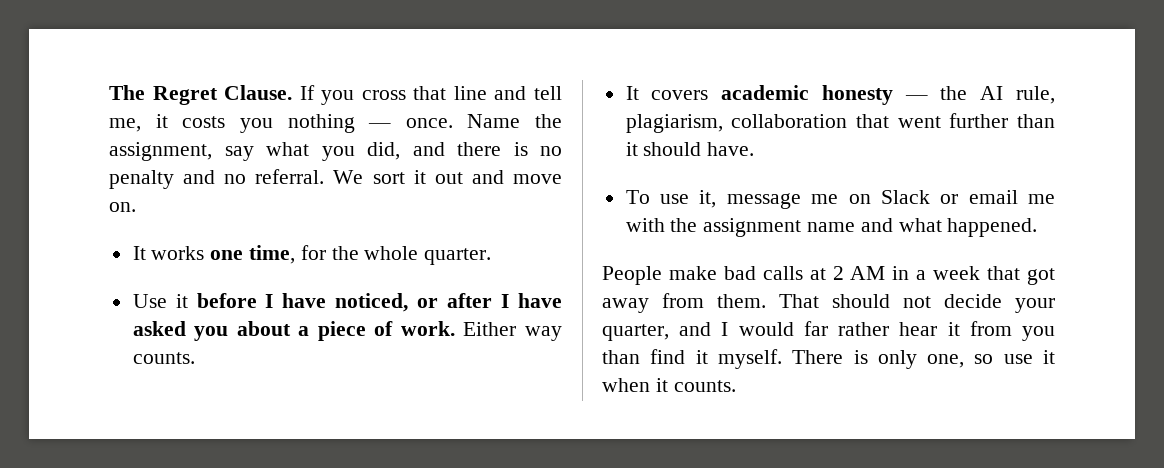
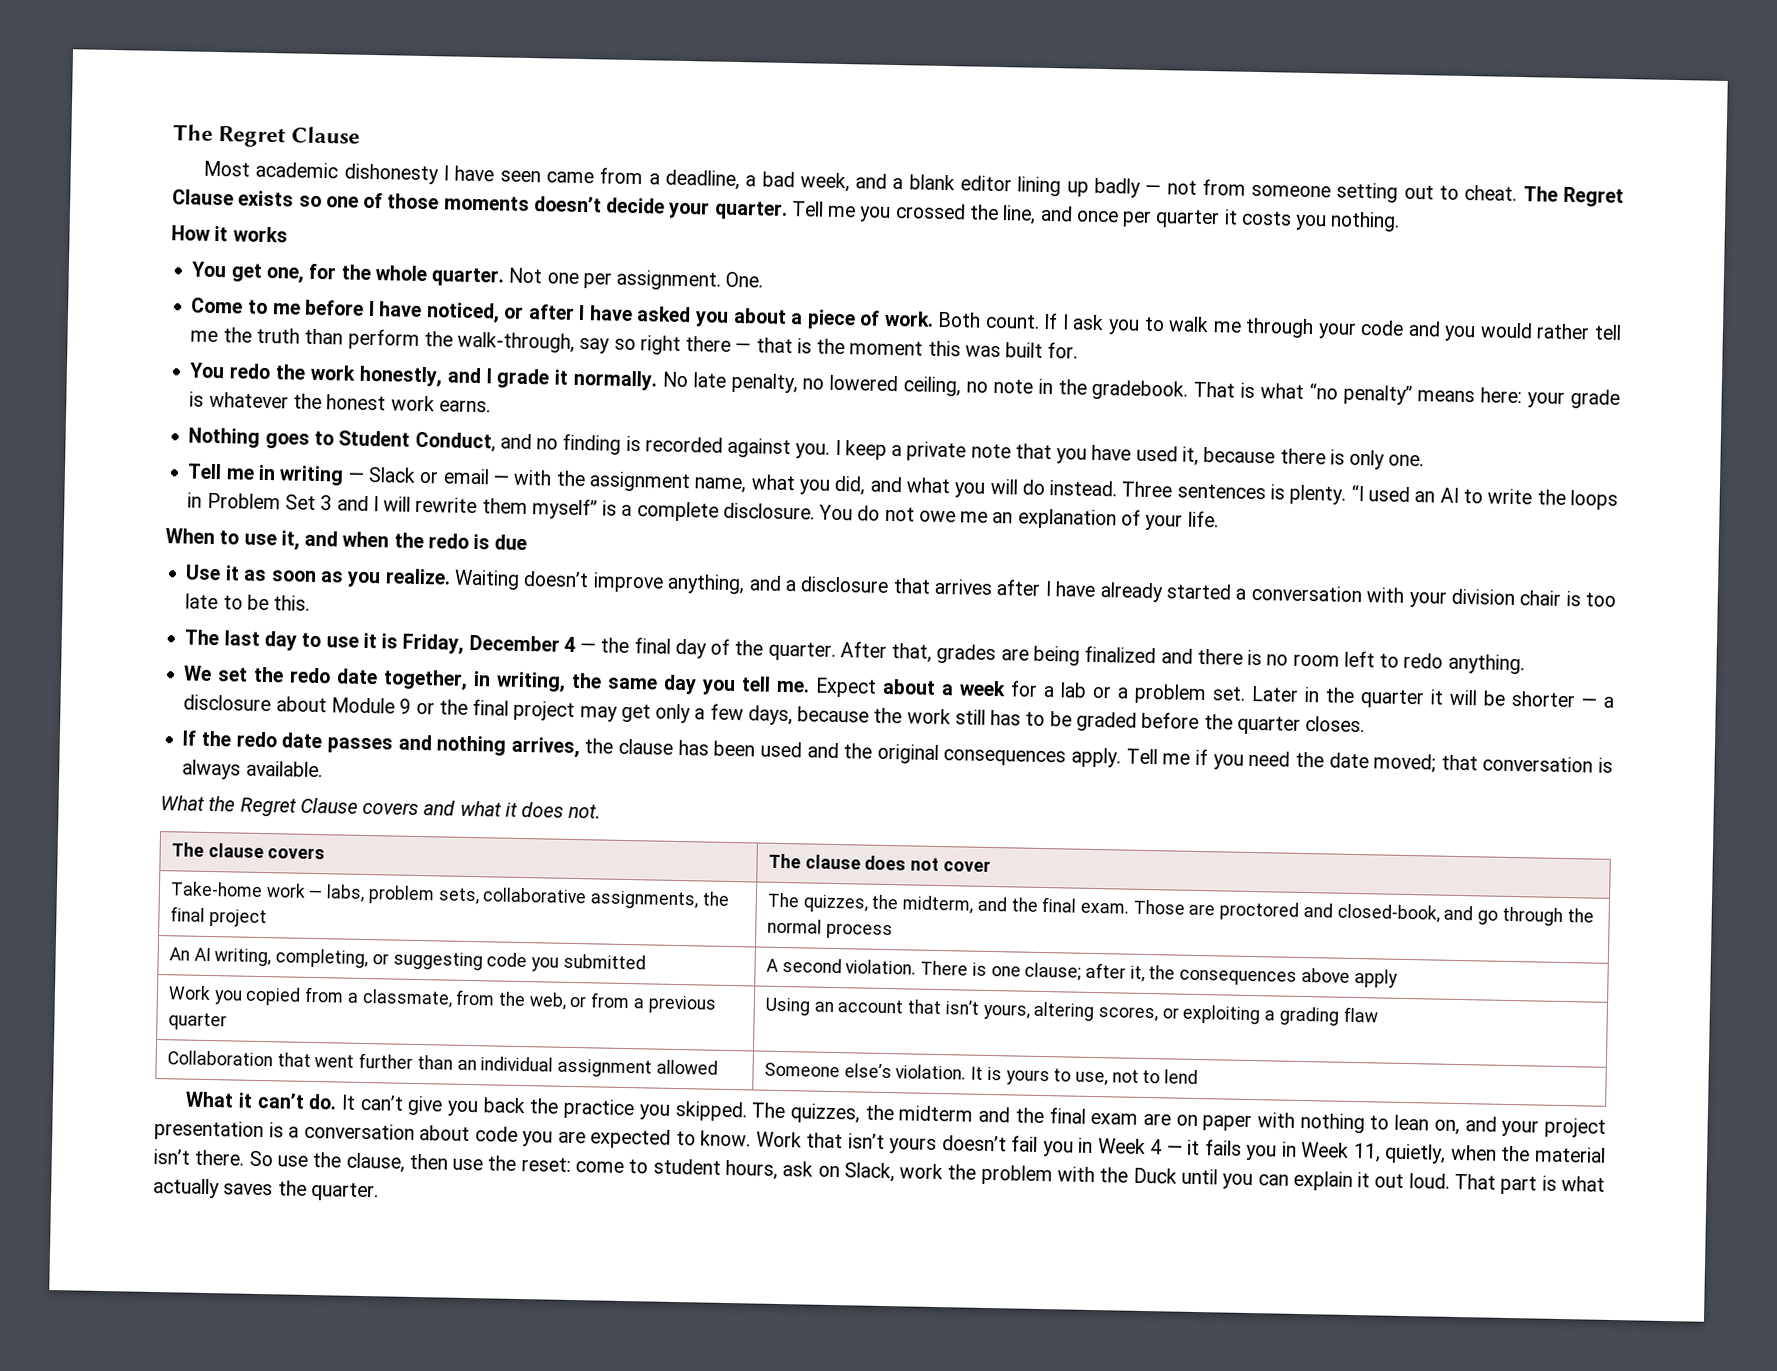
[109,85,562,105] [109,114,562,133] [109,142,562,161] [109,169,562,189] [109,202,136,212] [132,245,492,265] [132,294,188,308] The Regret Clause. If you cross that line and tell me, it costs you nothing — once. Name the assignment, say what you did, and there is no penalty and no referral. We sort it out and move on. // It works one time, for the whole quarter. // Use it -> [173,124,361,148] [203,160,1624,208] [172,189,1401,232] [171,225,288,243] [191,261,764,291] [191,297,301,315] The Regret Clause // Most academic dishonesty I have seen came from a deadline, a bad week, and a blank editor lining up badly — not from someone setting out to cheat. The Regret Clause exists so one of those moments doesn’t decide your quarter. Tell me you crossed the line, and once per quarter it costs you nothing. // How it works // You get one, for the whole quarter. Not one per assignment. One. // Come to me
[463,322,562,341] [132,352,195,364] [625,85,1055,105] [625,113,1055,133] [625,142,755,156] [625,190,1055,209] [625,218,1038,237] [602,266,1055,285] [602,293,1055,313] [602,321,1055,341] [602,349,1055,369] [602,378,736,392] Either way counts. // It covers academic honesty — the AI rule, plagiarism, collaboration that went further than it should have. // To use it, message me on Slack or email me with the assignment name and what happened. // People make bad calls at 2 AM in a week that got away from them. That should not decide your quarter, and I would far rather hear it from you than find it myself. There is only one, so use it when it counts. -> [937,311,1623,342] [190,327,1079,359] [189,362,1621,410] [189,391,491,413] [188,427,1425,470] [187,463,1618,510] [187,492,1219,531] [165,528,528,551] [185,564,1616,608] [185,593,311,611] [184,629,1525,675] [183,665,1614,709] [183,694,1366,735] [182,730,1613,773] [182,759,323,780] [160,795,602,819] [170,842,326,860] [767,853,991,872] [169,881,730,910] [169,906,267,928] [766,892,1594,926] [766,918,893,940] [168,947,646,972] [765,958,1398,988] [167,985,716,1014] [167,1012,227,1031] [764,997,1378,1026] [166,1050,718,1078] [763,1062,1199,1086] [185,1091,1607,1138] [154,1119,1606,1164] [153,1148,1605,1195] [153,1177,379,1202] Both count. If I ask you to walk me through your code and you would rather tell me the truth than perform the walk-through, say so right there — that is the moment this was built for. // You redo the work honestly, and I grade it normally. No late penalty, no lowered ceiling, no note in the gradebook. That is what “no penalty” means here: your grade is whatever the honest work earns. // Nothing goes to Student Conduct, and no finding is recorded against you. I keep a private note that you have used it, because there is only one. // Tell me in writing — Slack or email — with the assignment name, what you did, and what you will do instead. Three sentences is plenty. “I used an AI to write the loops in Problem Set 3 and I will rewrite them myself” is a complete disclosure. You do not owe me an explanation of your life. // When to use it, and when the redo is due // Use it as soon as you realize. Waiting doesn’t improve anything, and a disclosure that arrives after I have already started a conversation with your division chair is too late to be this. // The last day to use it is Friday, December 4 — the final day of the quarter. After that, grades are being finalized and there is no room left to redo anything. // We set the redo date together, in writing, the same day you tell me. Expect about a week for a lab or a problem set. Later in the quarter it will be shorter — a disclosure about Module 9 or the final project may get only a few days, because the work still has to be graded before the quarter closes. // If the redo date passes and nothing arrives, the clause has been used and the original consequences apply. Tell me if you need the date moved; that conversation is always available. // What the Regret Clause covers and what it does not. // The clause covers | The clause does not cover // Take-home work — labs, problem sets, collaborative assignments, the final project | The quizzes, the midterm, and the final exam. Those are proctored and closed-book, and go through the normal process // An AI writing, completing, or suggesting code you submitted | A second violation. There is one clause; after it, the consequences above apply // Work you copied from a classmate, from the web, or from a previous quarter | Using an account that isn’t yours, altering scores, or exploiting a grading flaw // Collaboration that went further than an individual assignment allowed | Someone else’s violation. It is yours to use, not to lend // What it can’t do. It can’t give you back the practice you skipped. The quizzes, the midterm and the final exam are on paper with nothing to lean on, and your project presentation is a conversation about code you are expected to know. Work that isn’t yours doesn’t fail you in Week 4 — it fails you in Week 11, quietly, when the material isn’t there. So use the clause, then use the reset: come to student hours, ask on Slack, work the problem with the Duck until you can explain it out loud. That part is what actually saves the quarter.

